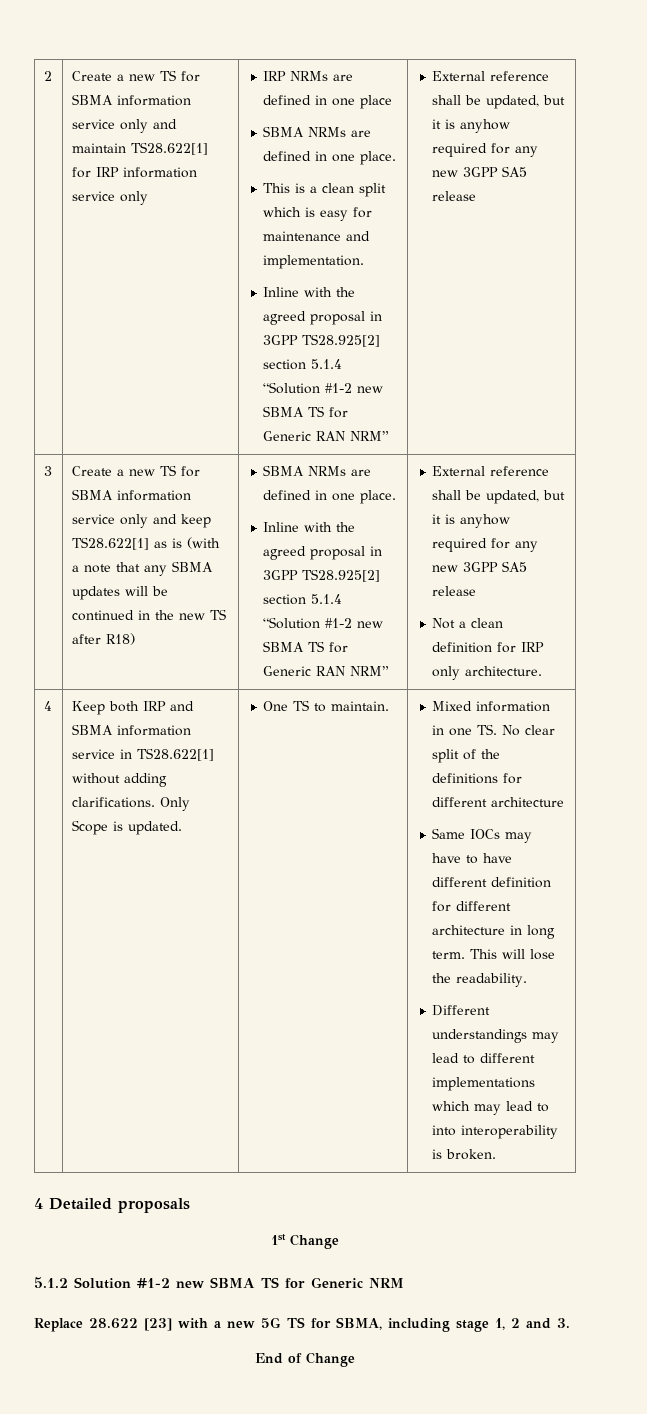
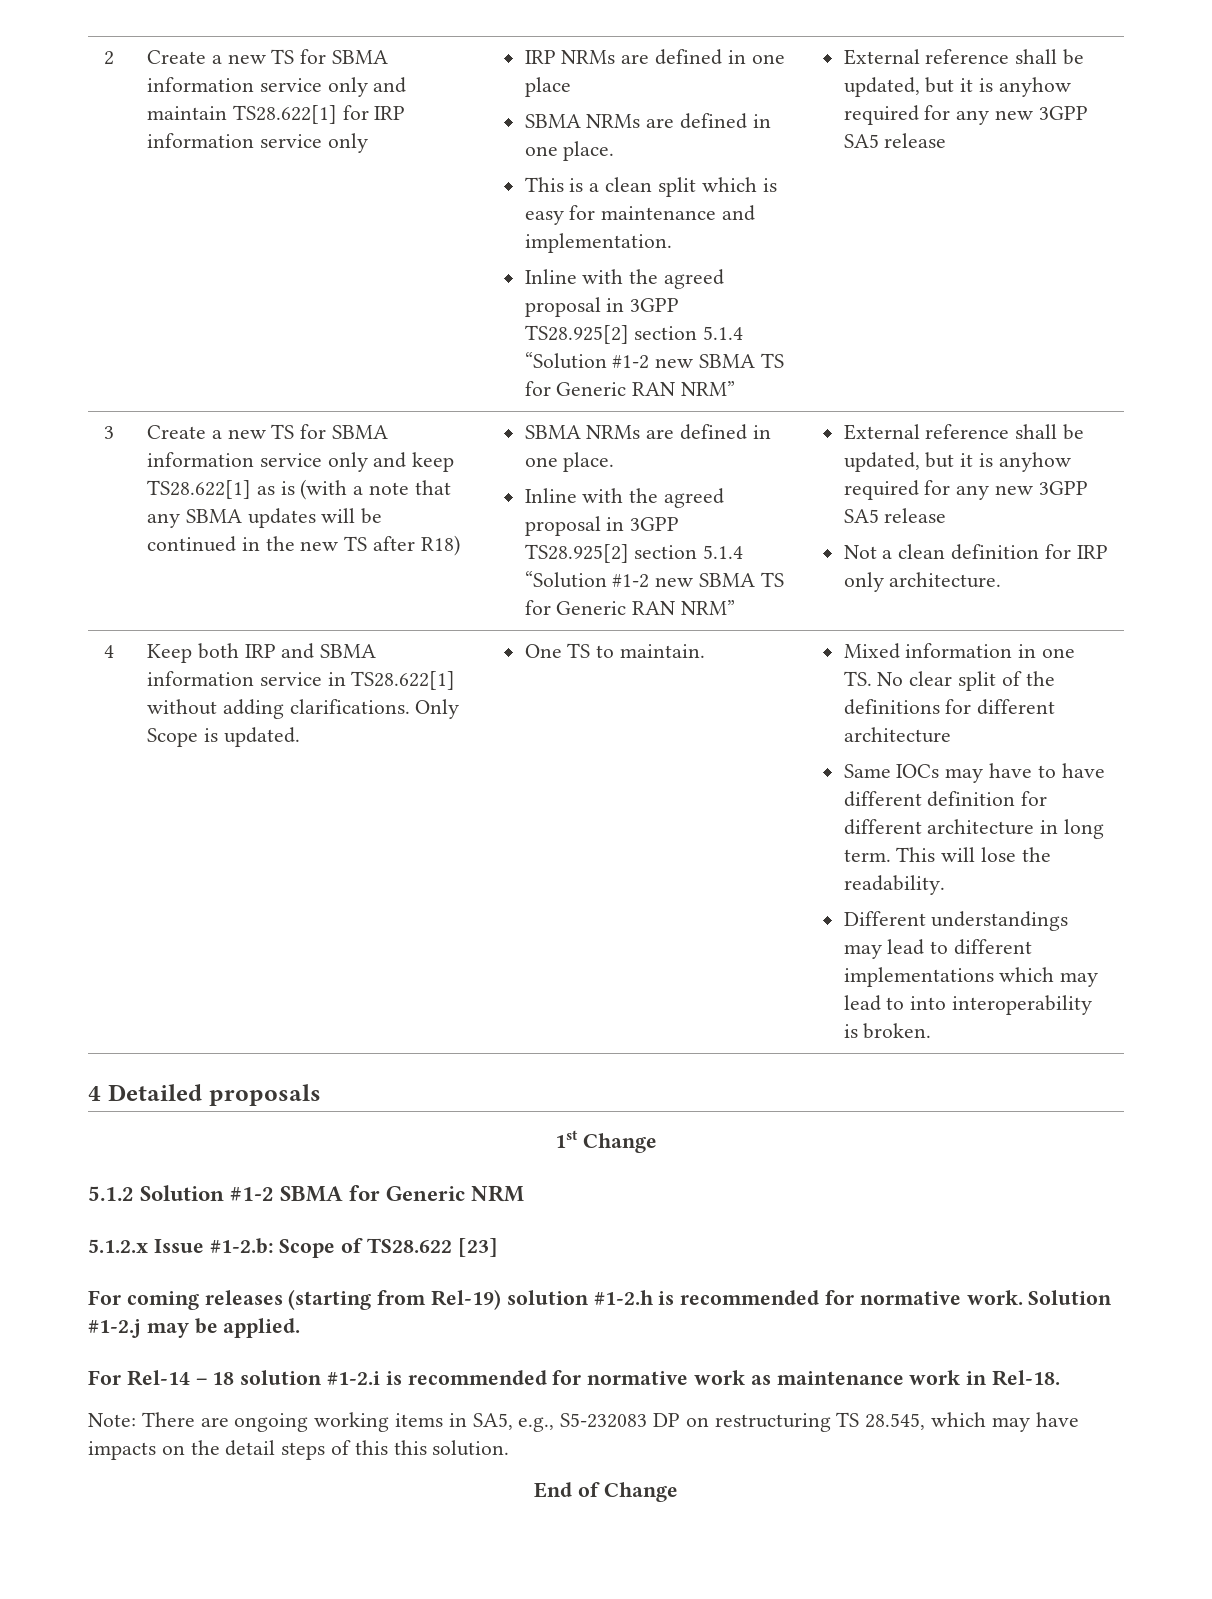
[176,1277,279,1288] new SBMA TS -> [280,1186,344,1202] SBMA
[34,1317,570,1332] Replace 28.622 [23] with a new 5G TS for SBMA, including stage 1, 2 and 3. -> [88,1238,498,1258] [88,1289,1113,1310] [88,1318,301,1338] [88,1370,1061,1386] [88,1412,1079,1432] [88,1440,510,1460] 5.1.2.x Issue #1-2.b: Scope of TS28.622 [23] // For coming releases (starting from Rel-19) solution #1-2.h is recommended for normative work. Solution #1-2.j may be applied. // For Rel-14 – 18 solution #1-2.i is recommended for normative work as maintenance work in Rel-18. // Note: There are ongoing working items in SA5, e.g., S5-232083 DP on restructuring TS 28.545, which may have impacts on the detail steps of this this solution.

